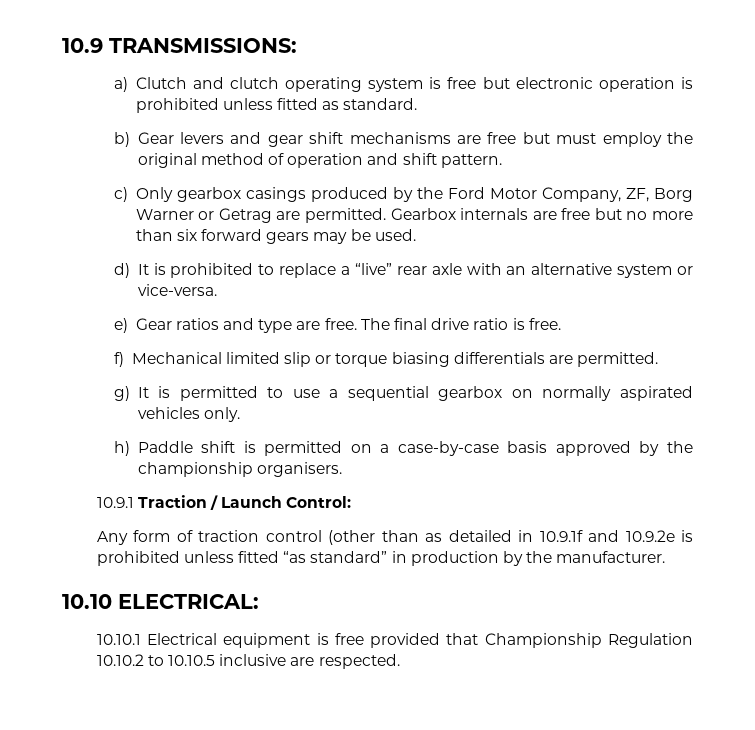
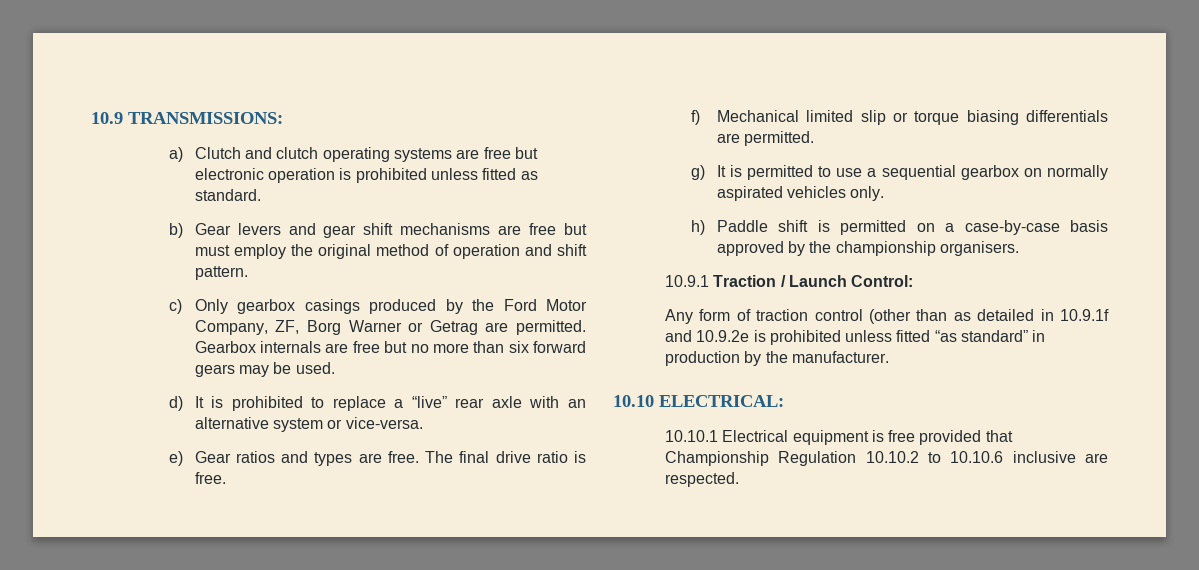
[368,77,442,92] system is -> [394,148,480,162] systems are
[258,319,293,333] type -> [314,452,353,466] types
[167,655,215,666] 10.10.5 -> [950,451,1004,463] 10.10.6

